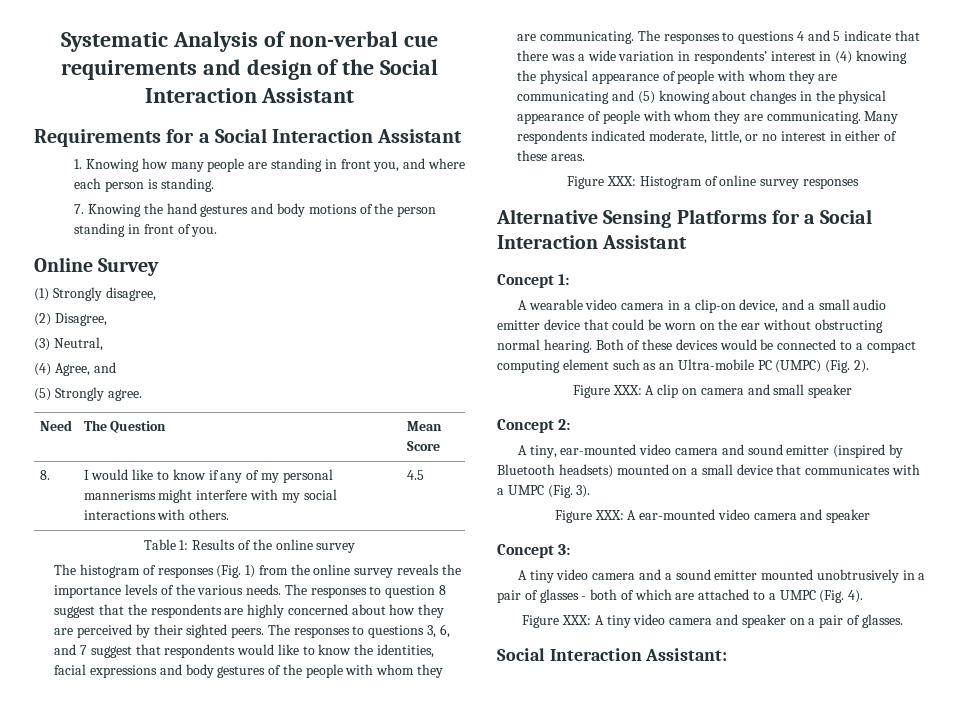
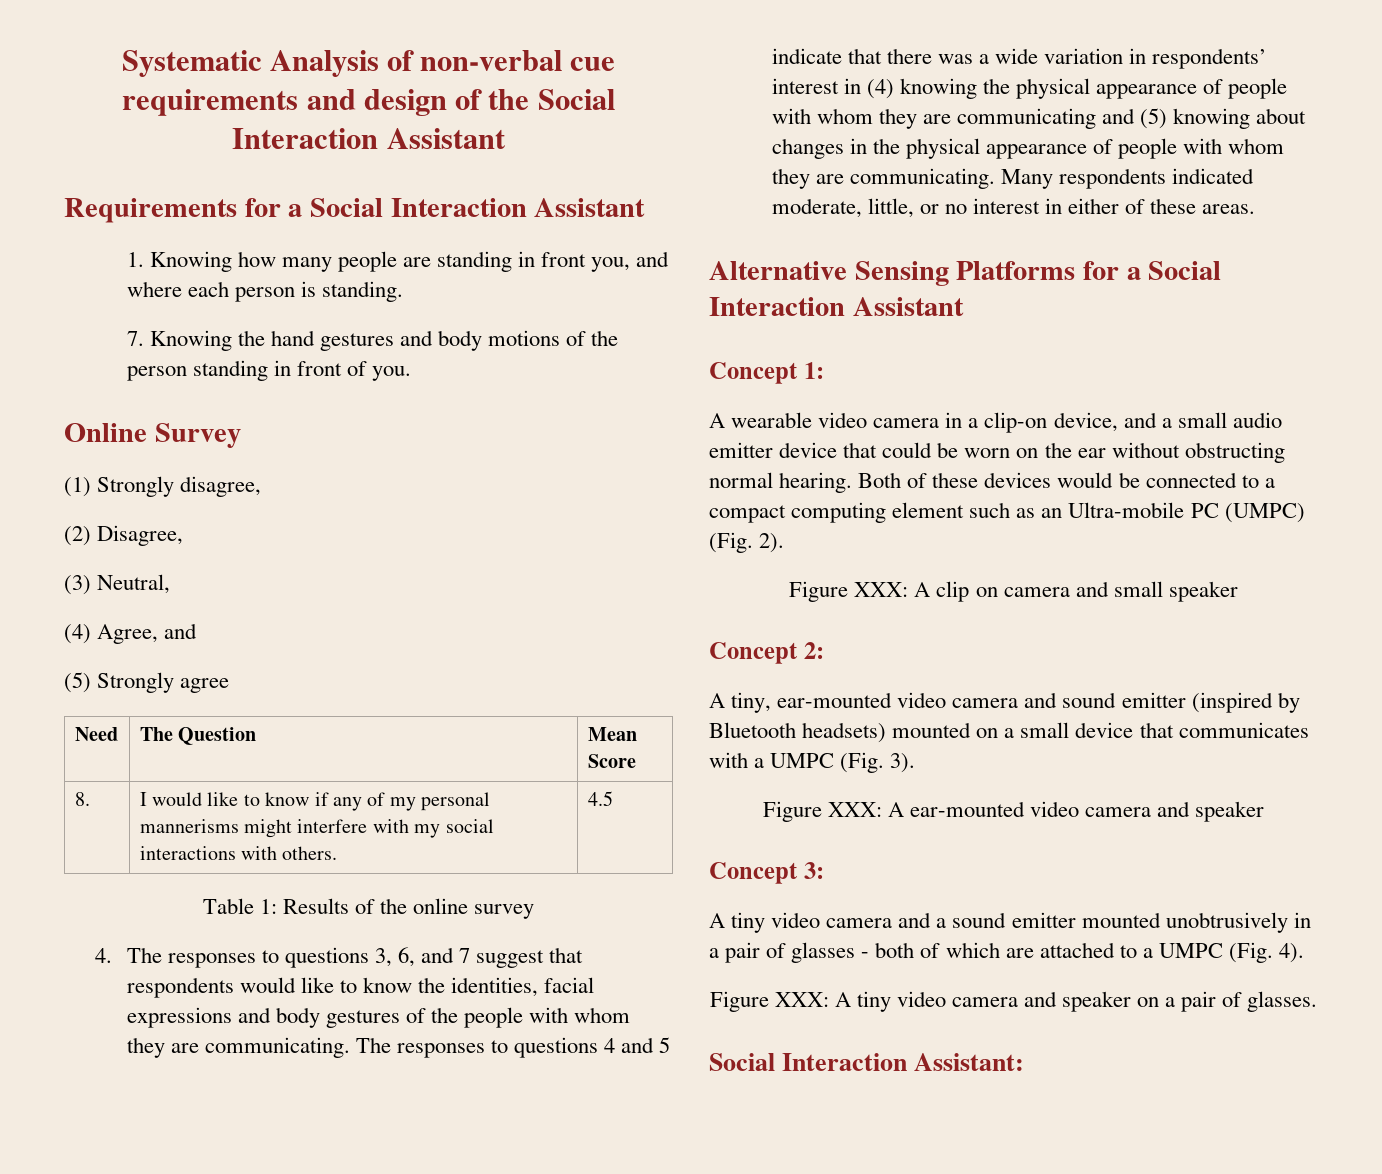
[107,389,142,401] agree. -> [180,678,230,693] agree
[54,564,461,578] [54,584,446,598] [54,604,445,618] [54,624,265,638] The histogram of responses (Fig. 1) from the online survey reveals the importance levels of the various needs. The responses to question 8 suggest that the respondents are highly concerned about how they are perceived by their sighted peers. -> [95,948,113,963] 4.
[567,175,859,189] // Figure XXX: Histogram of online survey responses -> (1256, 209) none

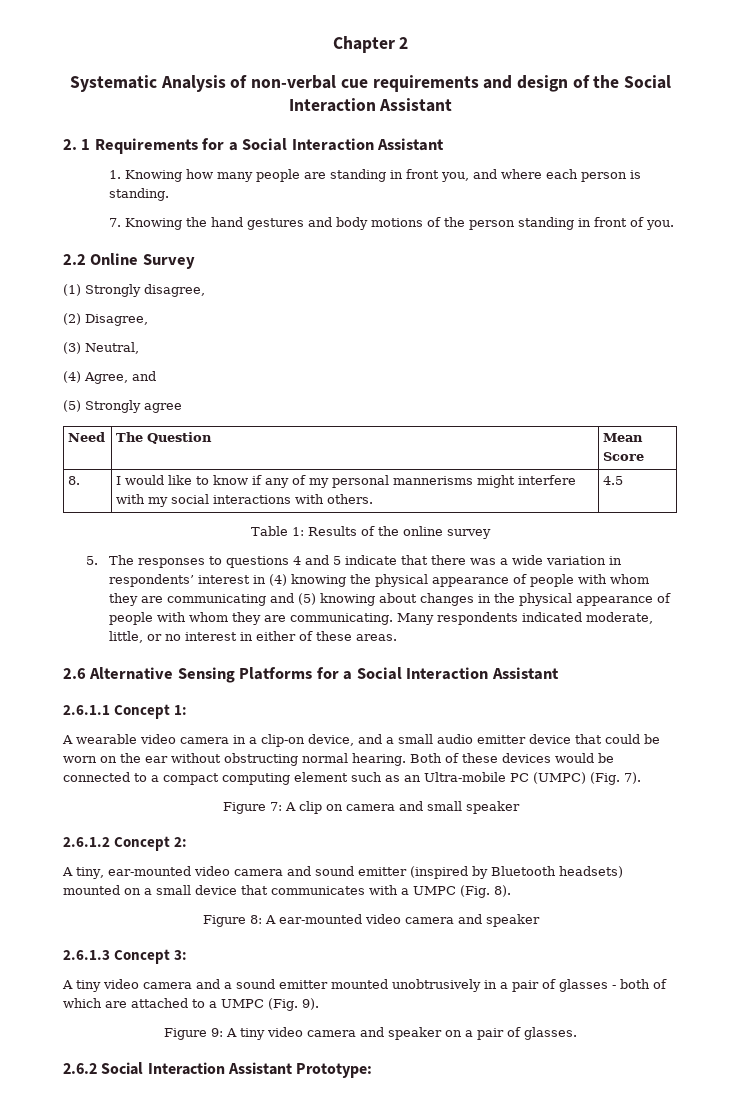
(121, 63) none -> [332,36,409,53] Chapter 2 //
(506, 138) none -> [63,139,91,150] 2. 1
(412, 373) none -> [63,254,86,265] 2.2
[95,947,584,968] [126,977,595,998] [126,1007,631,1028] [126,1037,599,1058] 4. The responses to questions 3, 6, and 7 suggest that respondents would like to know the identities, facial expressions and body gestures of the people with whom they are communicating. The responses to questions -> [85,555,289,568] 5. The responses to questions
(1256, 209) none -> [63,668,86,679] 2.6
(964, 306) none -> [63,705,110,715] 2.6.1.1
[759,533,785,553] [789,581,909,602] 2). // Figure XXX: -> [624,772,641,784] [222,802,282,814] 7). // Figure 7:
(1238, 591) none -> [63,837,110,847] 2.6.1.2
[890,753,916,773] [762,801,882,822] 3). // Figure XXX: -> [494,885,511,897] [202,915,262,927] 8). // Figure 8:
(1265, 811) none -> [63,950,110,960] 2.6.1.3
[1279,943,1305,963] [709,991,829,1012] 4). // Figure XXX: -> [302,998,319,1010] [164,1028,223,1040] 9). // Figure 9:
[709,1053,1025,1071] Social Interaction Assistant: -> [63,1062,373,1078] 2.6.2 Social Interaction Assistant Prototype:

